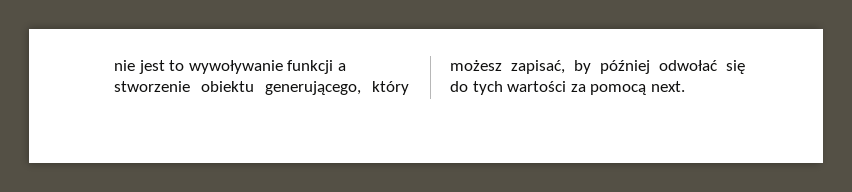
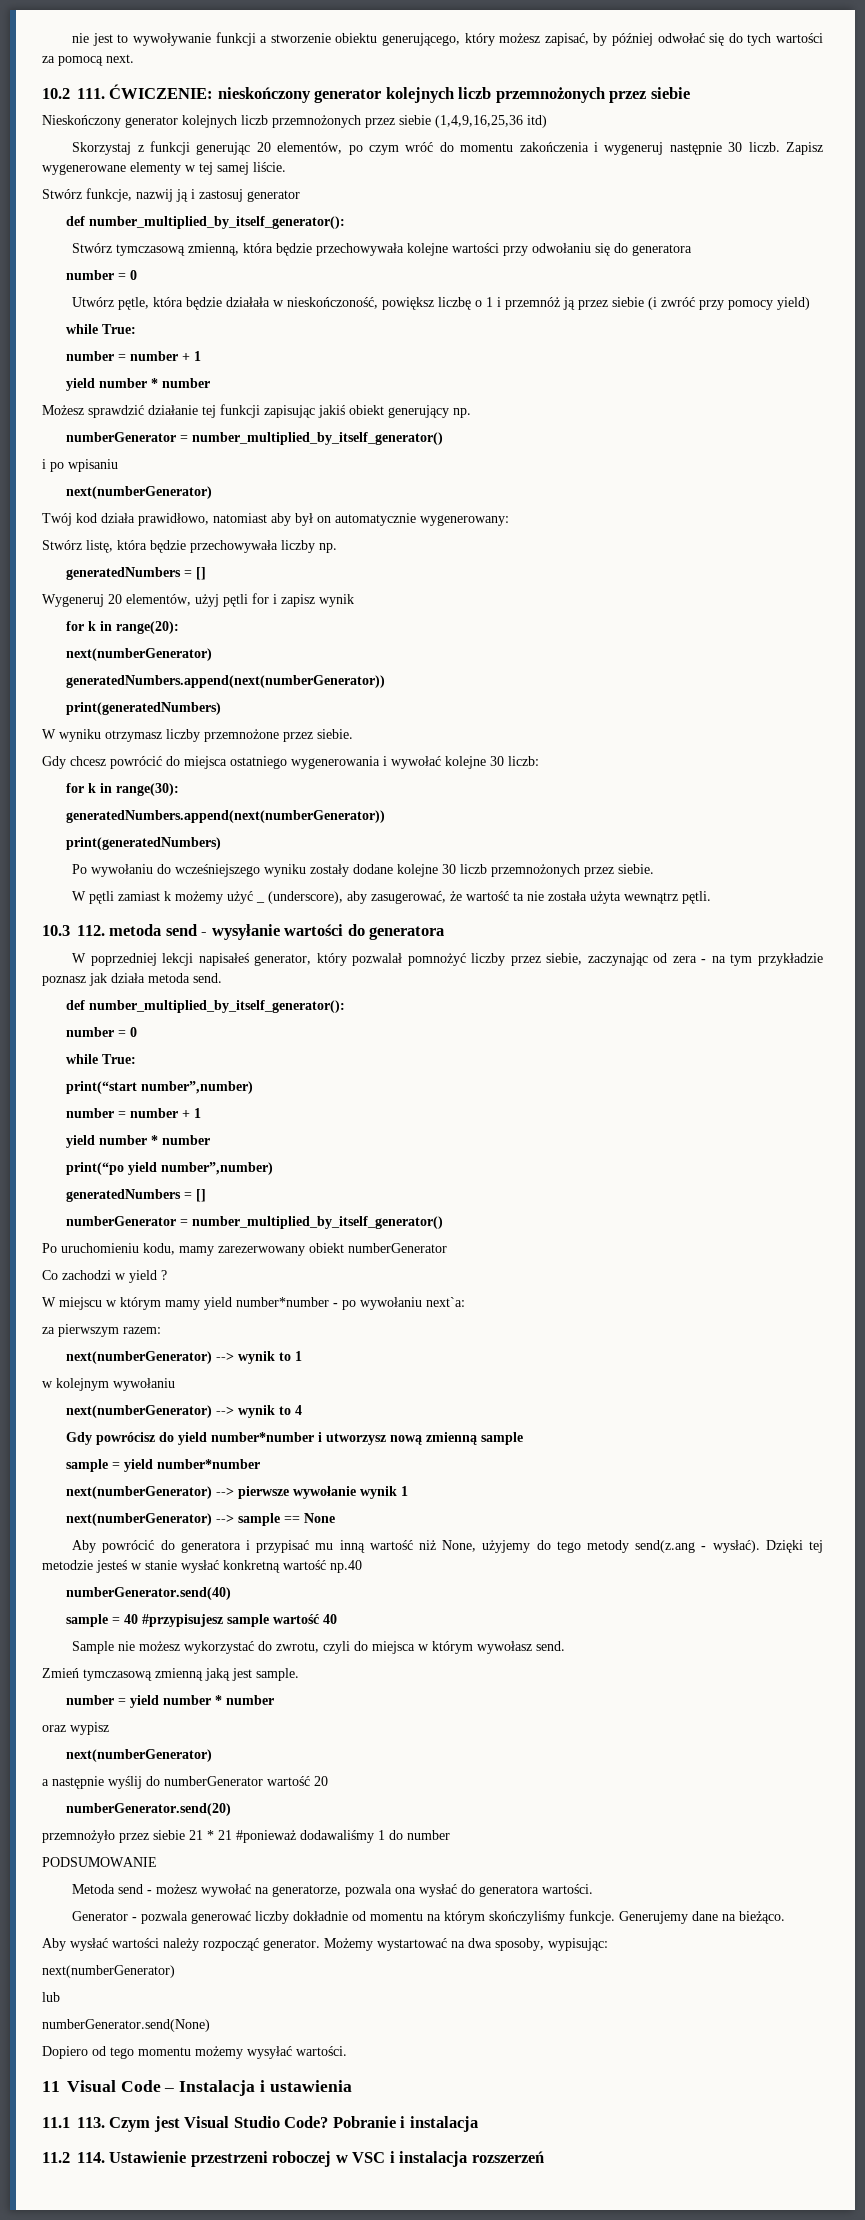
(685, 86) none -> [42,84,690,103] [42,115,547,128] [72,141,823,155] [42,162,286,175] [42,188,300,202] [65,216,345,229] [72,243,693,256] [65,270,137,280] [72,297,811,310] [65,324,136,334] [65,351,201,361] [65,378,210,391] [42,404,471,418] [65,432,443,445] [42,459,118,472] [65,486,212,499] [42,513,509,526] [42,540,337,553] [65,567,206,580] [42,593,354,607] [65,621,179,634] [65,648,212,661] [65,675,385,688] [65,702,221,715] [42,729,353,742] [42,756,539,769] [65,783,179,796] [65,810,385,823] [65,837,221,850] [72,864,655,877] [72,891,712,904] [42,924,445,940] [72,953,824,966] [42,973,222,986] [65,1000,345,1013] [65,1027,137,1037] [65,1054,136,1064] [65,1081,253,1094] [65,1108,201,1118] [65,1135,210,1148] [65,1162,273,1175] [65,1189,206,1202] [65,1216,443,1229] [42,1243,447,1256] [42,1270,167,1283] [42,1297,465,1310] [42,1324,161,1337] [65,1351,302,1364] [42,1378,175,1391] [65,1405,302,1418] [65,1432,523,1445] [65,1459,260,1472] [65,1486,408,1499] [65,1513,335,1526] [72,1540,823,1553] [42,1560,362,1573] [65,1587,231,1600] [65,1614,337,1627] [72,1641,566,1654] [42,1668,299,1681] [65,1695,274,1708] [42,1722,109,1735] [65,1749,212,1762] [42,1776,328,1789] [65,1803,231,1816] [42,1830,450,1843] [42,1857,157,1867] [72,1884,594,1897] [72,1910,786,1924] [42,1938,608,1951] [42,1965,175,1978] [42,1992,60,2002] [42,2019,210,2032] [42,2046,347,2059] [42,2080,352,2096] [42,2116,478,2132] [42,2151,544,2167] // 10.2 111. ĆWICZENIE: nieskończony generator kolejnych liczb przemnożonych przez siebie // Nieskończony generator kolejnych liczb przemnożonych przez siebie (1,4,9,16,25,36 itd) // Skorzystaj z funkcji generując 20 elementów, po czym wróć do momentu zakończenia i wygeneruj następnie 30 liczb. Zapisz wygenerowane elementy w tej samej liście. // Stwórz funkcje, nazwij ją i zastosuj generator // def number_multiplied_by_itself_generator(): // Stwórz tymczasową zmienną, która będzie przechowywała kolejne wartości przy odwołaniu się do generatora // number = 0 // Utwórz pętle, która będzie działała w nieskończoność, powiększ liczbę o 1 i przemnóż ją przez siebie (i zwróć przy pomocy yield) // while True: // number = number + 1 // yield number * number // Możesz sprawdzić działanie tej funkcji zapisując jakiś obiekt generujący np. // numberGenerator = number_multiplied_by_itself_generator() // i po wpisaniu // next(numberGenerator) // Twój kod działa prawidłowo, natomiast aby był on automatycznie wygenerowany: // Stwórz listę, która będzie przechowywała liczby np. // generatedNumbers = [] // Wygeneruj 20 elementów, użyj pętli for i zapisz wynik // for k in range(20): // next(numberGenerator) // generatedNumbers.append(next(numberGenerator)) // print(generatedNumbers) // W wyniku otrzymasz liczby przemnożone przez siebie. // Gdy chcesz powrócić do miejsca ostatniego wygenerowania i wywołać kolejne 30 liczb: // for k in range(30): // generatedNumbers.append(next(numberGenerator)) // print(generatedNumbers) // Po wywołaniu do wcześniejszego wyniku zostały dodane kolejne 30 liczb przemnożonych przez siebie. // W pętli zamiast k możemy użyć _ (underscore), aby zasugerować, że wartość ta nie została użyta wewnątrz pętli. // 10.3 112. metoda send - wysyłanie wartości do generatora // W poprzedniej lekcji napisałeś generator, który pozwalał pomnożyć liczby przez siebie, zaczynając od zera - na tym przykładzie poznasz jak działa metoda send. // def number_multiplied_by_itself_generator(): // number = 0 // while True: // print(“start number”,number) // number = number + 1 // yield number * number // print(“po yield number”,number) // generatedNumbers = [] // numberGenerator = number_multiplied_by_itself_generator() // Po uruchomieniu kodu, mamy zarezerwowany obiekt numberGenerator // Co zachodzi w yield ? // W miejscu w którym mamy yield number*number - po wywołaniu next`a: // za pierwszym razem: // next(numberGenerator) --> wynik to 1 // w kolejnym wywołaniu // next(numberGenerator) --> wynik to 4 // Gdy powrócisz do yield number*number i utworzysz nową zmienną sample // sample = yield number*number // next(numberGenerator) --> pierwsze wywołanie wynik 1 // next(numberGenerator) --> sample == None // Aby powrócić do generatora i przypisać mu inną wartość niż None, użyjemy do tego metody send(z.ang - wysłać). Dzięki tej metodzie jesteś w stanie wysłać konkretną wartość np.40 // numberGenerator.send(40) // sample = 40 #przypisujesz sample wartość 40 // Sample nie możesz wykorzystać do zwrotu, czyli do miejsca w którym wywołasz send. // Zmień tymczasową zmienną jaką jest sample. // number = yield number * number // oraz wypisz // next(numberGenerator) // a następnie wyślij do numberGenerator wartość 20 // numberGenerator.send(20) // przemnożyło przez siebie 21 * 21 #ponieważ dodawaliśmy 1 do number // PODSUMOWANIE // Metoda send - możesz wywołać na generatorze, pozwala ona wysłać do generatora wartości. // Generator - pozwala generować liczby dokładnie od momentu na którym skończyliśmy funkcje. Generujemy dane na bieżąco. // Aby wysłać wartości należy rozpocząć generator. Możemy wystartować na dwa sposoby, wypisując: // next(numberGenerator) // lub // numberGenerator.send(None) // Dopiero od tego momentu możemy wysyłać wartości. // 11 Visual Code – Instalacja i ustawienia // 11.1 113. Czym jest Visual Studio Code? Pobranie i instalacja // 11.2 114. Ustawienie przestrzeni roboczej w VSC i instalacja rozszerzeń

